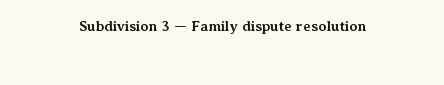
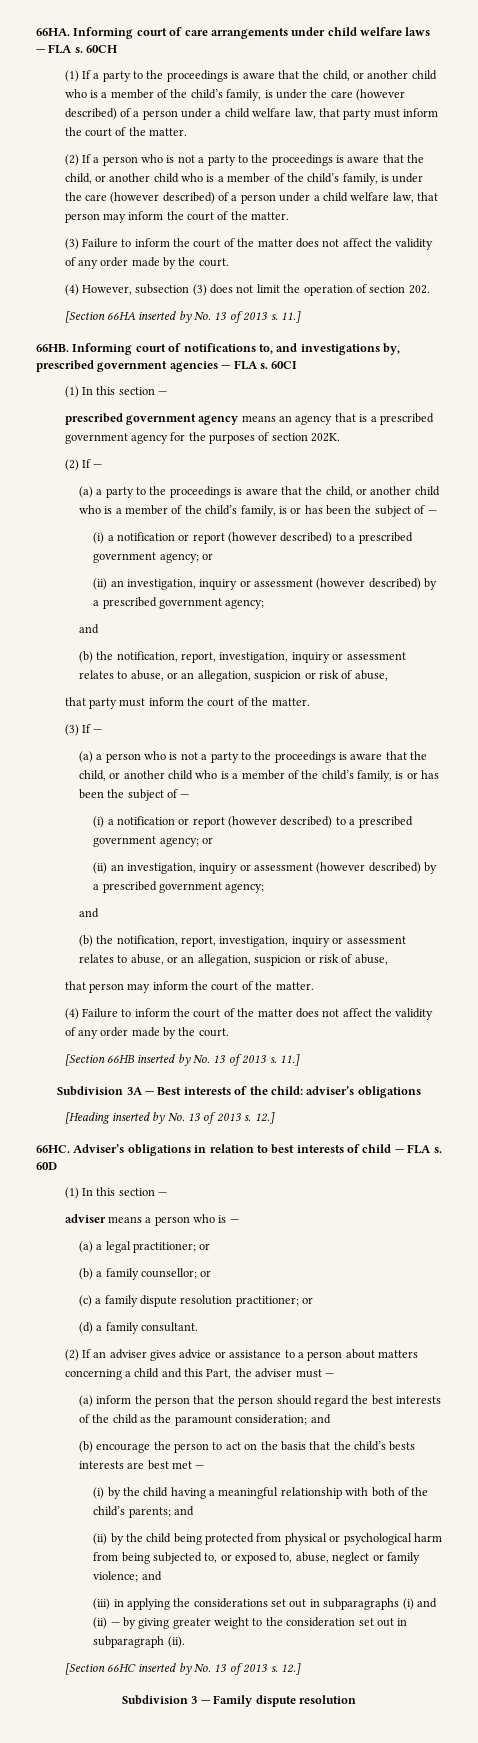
(78, 25) none -> [36,27,431,39] [36,44,118,54] [64,70,437,82] [64,89,406,101] [64,108,439,120] [64,127,188,137] [64,154,425,166] [64,173,424,185] [64,192,439,204] [64,211,290,223] [64,238,434,250] [64,257,229,269] [64,284,430,296] [64,311,301,323] [36,343,400,355] [36,360,298,372] [64,386,168,398] [64,413,434,425] [64,432,341,444] [64,459,103,471] [78,486,440,498] [78,505,437,517] [93,532,413,544] [93,552,213,563] [93,578,438,590] [93,597,265,609] [78,624,99,634] [78,651,406,663] [78,670,388,682] [64,697,310,709] [64,724,103,736] [78,751,428,763] [78,770,440,782] [78,789,190,801] [93,816,413,828] [93,836,213,847] [93,862,438,874] [93,881,265,893] [78,908,99,918] [78,935,406,947] [78,954,388,966] [64,981,314,993] [64,1008,434,1020] [64,1027,229,1039] [64,1054,300,1066] [57,1086,421,1098] [64,1112,275,1124] [36,1144,442,1156] [36,1162,57,1170] [64,1187,168,1199] [64,1214,239,1226] [78,1241,211,1253] [78,1268,212,1280] [78,1295,314,1307] [78,1322,199,1334] [64,1349,419,1361] [64,1368,334,1380] [78,1395,442,1407] [78,1414,331,1426] [78,1441,416,1453] [78,1460,205,1470] [93,1487,429,1499] [93,1506,194,1518] [93,1533,442,1545] [93,1552,420,1564] [93,1571,162,1582] [93,1598,437,1610] [93,1617,408,1629] [93,1636,185,1648] [64,1663,301,1675] 66HA. Informing court of care arrangements under child welfare laws — FLA s. 60CH // (1) If a party to the proceedings is aware that the child, or another child who is a member of the child’s family, is under the care (however described) of a person under a child welfare law, that party must inform the court of the matter. // (2) If a person who is not a party to the proceedings is aware that the child, or another child who is a member of the child’s family, is under the care (however described) of a person under a child welfare law, that person may inform the court of the matter. // (3) Failure to inform the court of the matter does not affect the validity of any order made by the court. // (4) However, subsection (3) does not limit the operation of section 202. // [Section 66HA inserted by No. 13 of 2013 s. 11.] // 66HB. Informing court of notifications to, and investigations by, prescribed government agencies — FLA s. 60CI // (1) In this section — // prescribed government agency means an agency that is a prescribed government agency for the purposes of section 202K. // (2) If — // (a) a party to the proceedings is aware that the child, or another child who is a member of the child’s family, is or has been the subject of — // (i) a notification or report (however described) to a prescribed government agency; or // (ii) an investigation, inquiry or assessment (however described) by a prescribed government agency; // and // (b) the notification, report, investigation, inquiry or assessment relates to abuse, or an allegation, suspicion or risk of abuse, // that party must inform the court of the matter. // (3) If — // (a) a person who is not a party to the proceedings is aware that the child, or another child who is a member of the child’s family, is or has been the subject of — // (i) a notification or report (however described) to a prescribed government agency; or // (ii) an investigation, inquiry or assessment (however described) by a prescribed government agency; // and // (b) the notification, report, investigation, inquiry or assessment relates to abuse, or an allegation, suspicion or risk of abuse, // that person may inform the court of the matter. // (4) Failure to inform the court of the matter does not affect the validity of any order made by the court. // [Section 66HB inserted by No. 13 of 2013 s. 11.] // Subdivision 3A — Best interests of the child: adviser’s obligations // [Heading inserted by No. 13 of 2013 s. 12.] // 66HC. Adviser’s obligations in relation to best interests of child — FLA s. 60D // (1) In this section — // adviser means a person who is — // (a) a legal practitioner; or // (b) a family counsellor; or // (c) a family dispute resolution practitioner; or // (d) a family consultant. // (2) If an adviser gives advice or assistance to a person about matters concerning a child and this Part, the adviser must — // (a) inform the person that the person should regard the best interests of the child as the paramount consideration; and // (b) encourage the person to act on the basis that the child’s bests interests are best met — // (i) by the child having a meaningful relationship with both of the child’s parents; and // (ii) by the child being protected from physical or psychological harm from being subjected to, or exposed to, abuse, neglect or family violence; and // (iii) in applying the considerations set out in subparagraphs (i) and (ii) — by giving greater weight to the consideration set out in subparagraph (ii). // [Section 66HC inserted by No. 13 of 2013 s. 12.] //

